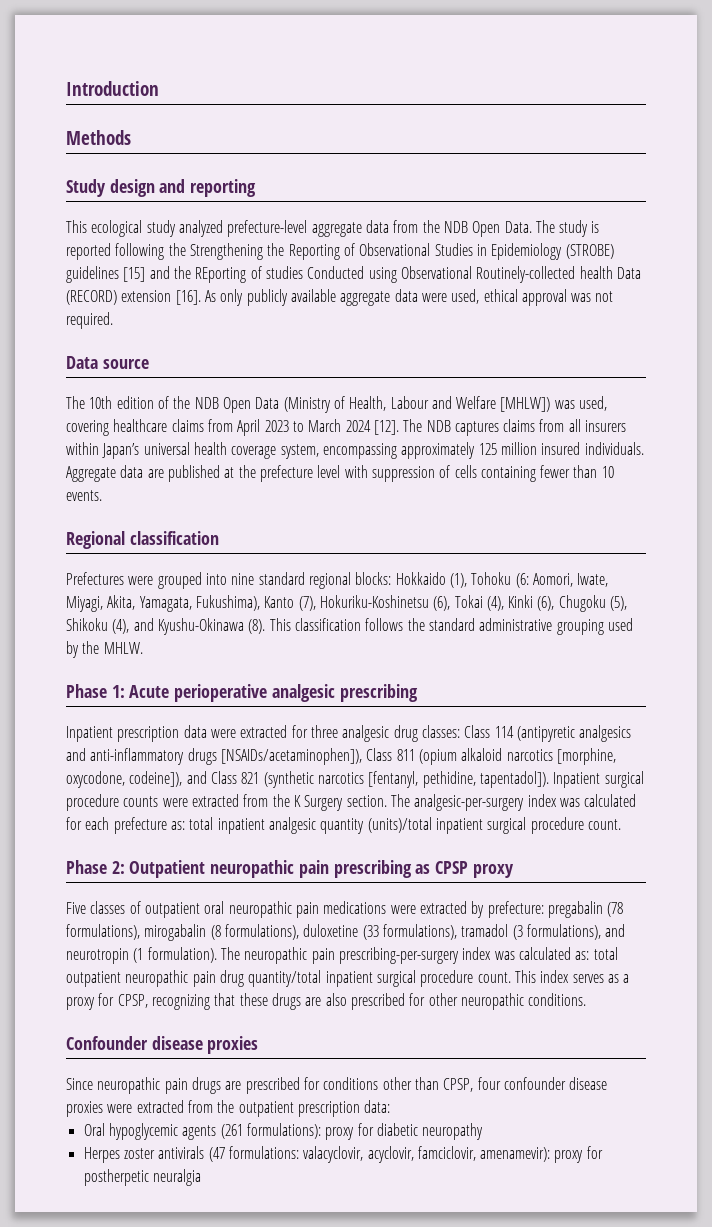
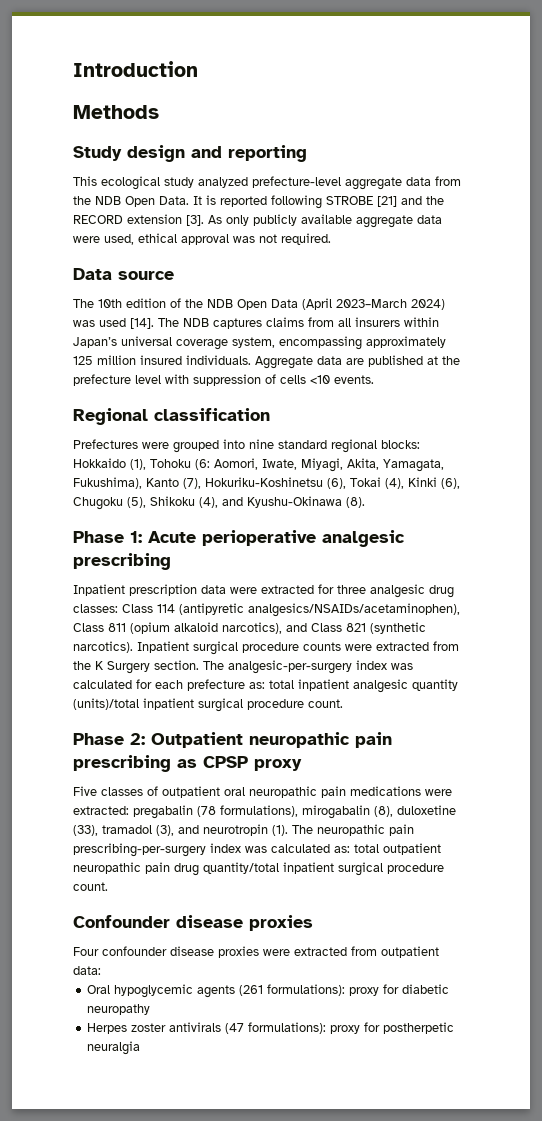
[535,220,589,237] The study -> [193,196,202,205] It
[168,243,614,260] [66,266,641,283] [66,290,201,305] the Strengthening the Reporting of Observational Studies in Epidemiology (STROBE) guidelines [15] and the REporting of studies Conducted using Observational Routinely-collected health Data (RECORD) extension [16]. -> [326,196,444,207] [73,214,204,226] STROBE [21] and the RECORD extension [3].
[283,396,608,413] [66,419,399,436] (Ministry of Health, Labour and Welfare [MHLW]) was used, covering healthcare claims from April 2023 to March 2024 [12]. -> [302,298,445,310] [73,318,154,329] (April 2023–March 2024) was used [14].
[193,442,227,455] health -> (172, 341) none
[480,465,614,482] containing fewer than 10 -> [310,375,330,384] <10
[269,618,633,635] [66,641,143,658] This classification follows the standard administrative grouping used by the MHLW. -> (365, 502) none
[579,725,632,742] [66,748,616,765] [66,771,549,788] analgesics and anti-inflammatory drugs [NSAIDs/acetaminophen]), Class 811 (opium alkaloid narcotics [morphine, oxycodone, codeine]), and Class 821 (synthetic narcotics [fentanyl, pethidine, tapentadol]). -> [248,603,460,617] [73,622,426,634] [73,641,133,653] analgesics/NSAIDs/acetaminophen), Class 811 (opium alkaloid narcotics), and Class 821 (synthetic narcotics).
[419,901,544,918] extracted by prefecture: -> [73,806,129,815] extracted:
[210,924,626,940] [66,947,217,964] (8 formulations), duloxetine (33 formulations), tramadol (3 formulations), and neurotropin (1 formulation). -> [374,805,456,817] [73,824,288,836] (8), duloxetine (33), tramadol (3), and neurotropin (1).
[514,970,630,983] [66,993,587,1010] [66,1036,259,1054] [66,1077,501,1094] This index serves as a proxy for CPSP, recognizing that these drugs are also prescribed for other neuropathic conditions. // Confounder disease proxies // Since neuropathic pain drugs are prescribed for conditions other than CPSP, four -> [73,915,313,931] [73,947,99,956] // Confounder disease proxies // Four
[217,1100,360,1117] the outpatient prescription -> [381,946,439,958] outpatient
[228,1146,551,1163] formulations: valacyclovir, acyclovir, famciclovir, amenamevir): -> [248,1022,327,1034] formulations):

